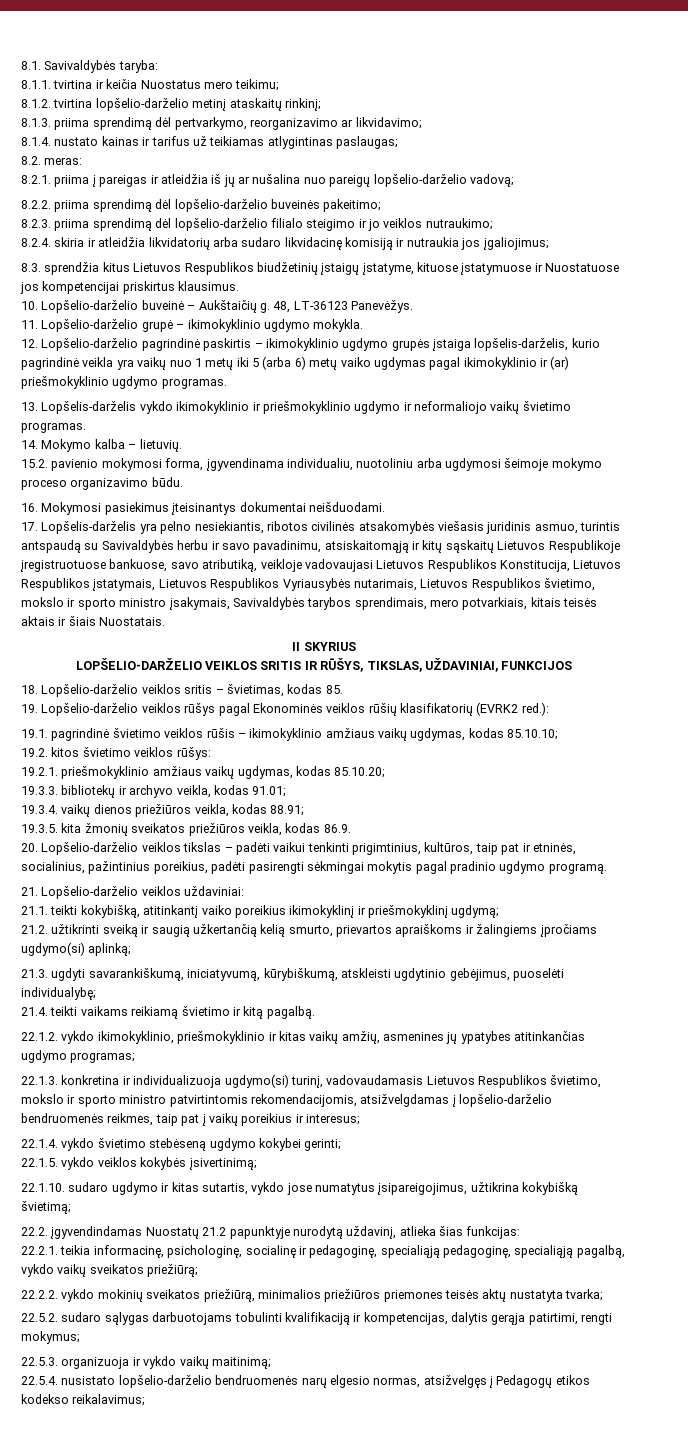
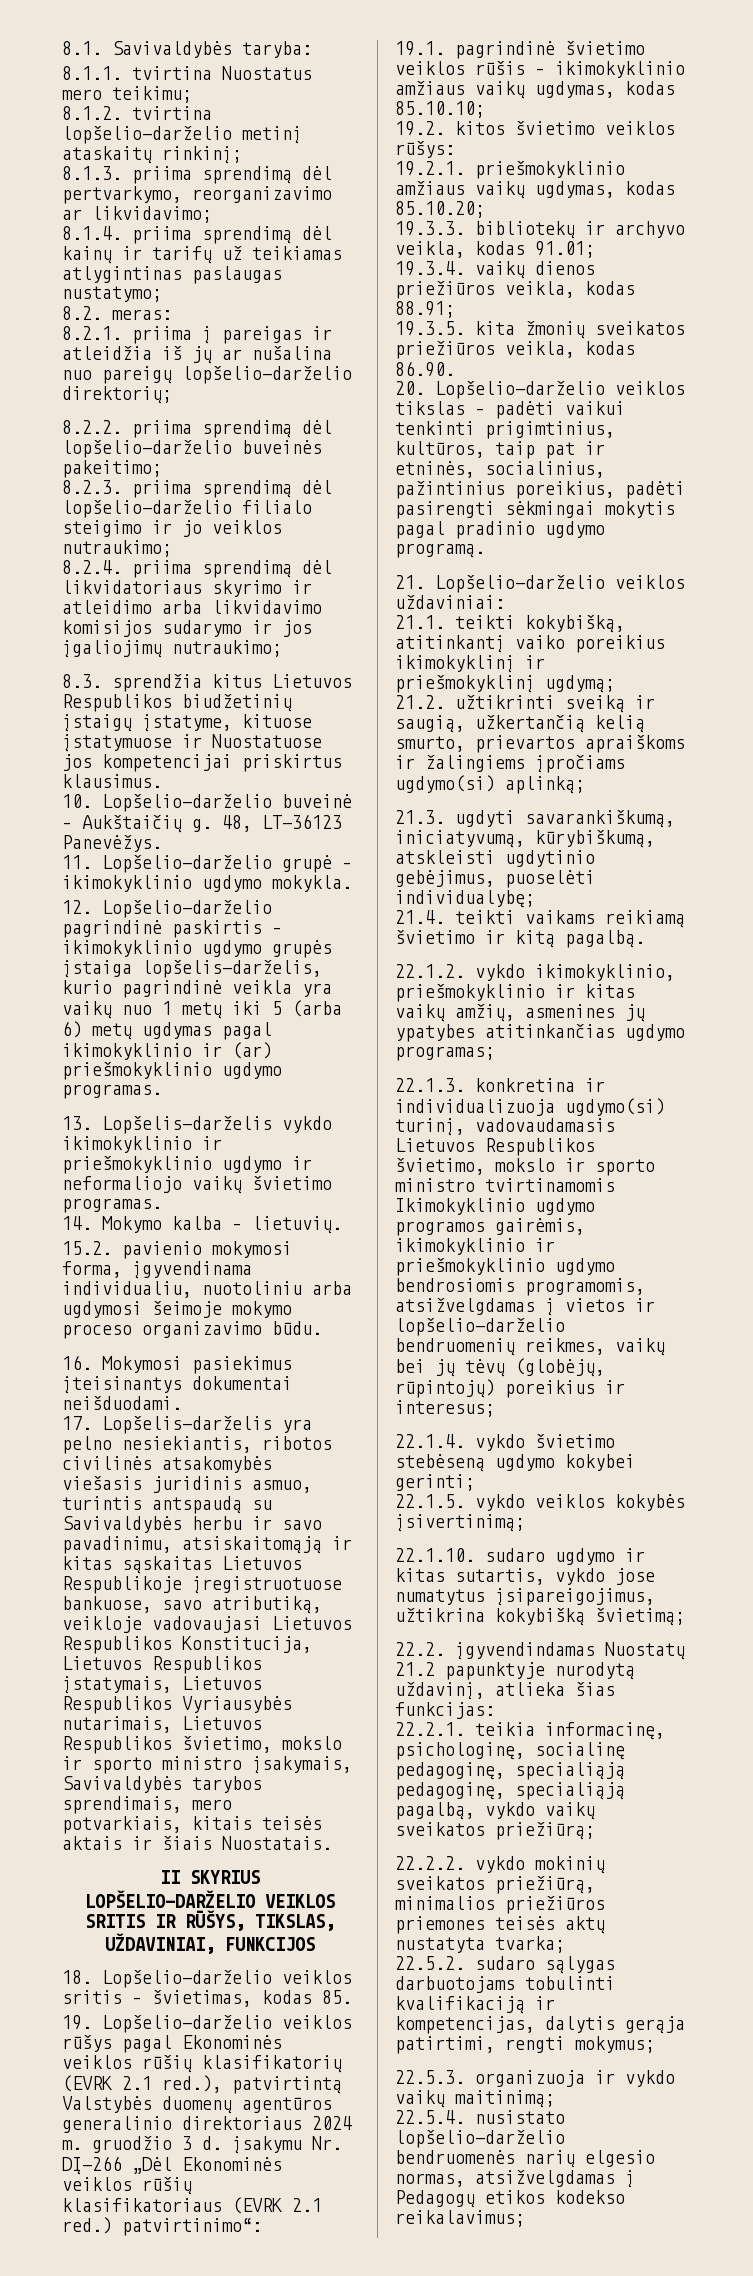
[95,79,138,89] ir keičia -> (212, 73) none
[54,136,190,146] nustato kainas ir tarifus -> [132,226,332,244] [62,246,212,264] priima sprendimą dėl kainų ir tarifų
[336,136,398,149] paslaugas; -> [192,266,282,284] [62,286,162,302] paslaugas nustatymo;
[469,174,514,187] vadovą; -> [62,386,172,404] direktorių;
[54,237,549,250] skiria ir atleidžia likvidatorių arba sudaro likvidacinę komisiją ir nutraukia jos įgaliojimus; -> [132,560,332,578] [62,580,312,597] [62,600,322,614] [62,620,312,637] [62,640,282,658] priima sprendimą dėl likvidatoriaus skyrimo ir atleidimo arba likvidavimo komisijos sudarymo ir jos įgaliojimų nutraukimo;
[340,357,371,367] vaiko -> (132, 1031) none
[422,540,494,553] kitų sąskaitų -> [62,1556,212,1574] kitas sąskaitas
[476,702,549,716] (EVRK2 red.): -> [62,2075,342,2094] [62,2096,332,2114] [62,2116,352,2133] [62,2136,342,2154] [62,2156,282,2175] [62,2177,192,2195] [62,2197,322,2214] [62,2217,262,2236] (EVRK 2.1 red.), patvirtintą Valstybės duomenų agentūros generalinio direktoriaus 2024 m. gruodžio 3 d. įsakymu Nr. DĮ-266 „Dėl Ekonominės veiklos rūšių klasifikatoriaus (EVRK 2.1 red.) patvirtinimo“:
[323,824,351,833] 86.9. -> [395,361,455,377] 86.90.
[151,925,190,937] saugią -> [395,715,465,733] saugią,
[169,1094,552,1107] [21,1113,238,1126] patvirtintomis rekomendacijomis, atsižvelgdamas į lopšelio-darželio bendruomenės reikmes, taip pat į vaikų -> [485,1178,615,1192] [395,1198,595,1215] [395,1218,585,1236] [395,1238,555,1255] [395,1258,615,1276] [395,1278,645,1296] [395,1298,655,1316] [395,1318,565,1336] [395,1338,665,1356] [395,1358,605,1377] [395,1379,495,1398] tvirtinamomis Ikimokyklinio ugdymo programos gairėmis, ikimokyklinio ir priešmokyklinio ugdymo bendrosiomis programomis, atsižvelgdamas į vietos ir lopšelio-darželio bendruomenių reikmes, vaikų bei jų tėvų (globėjų, rūpintojų)
[298,1246,307,1255] ir -> (625, 1751) none
[301,1377,327,1388] narų -> [525,2150,575,2168] narių
[423,1375,487,1388] atsižvelgęs -> [475,2170,615,2187] atsižvelgdamas

